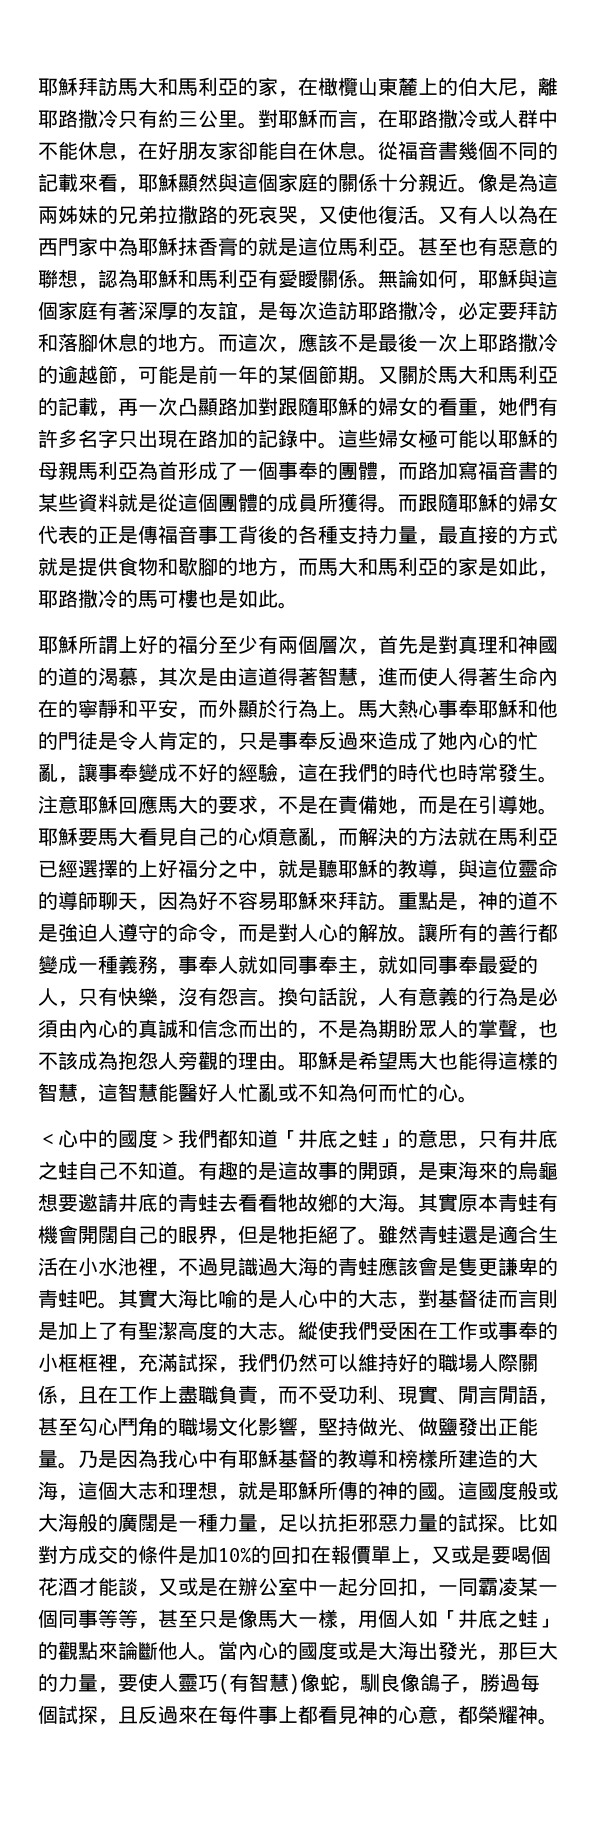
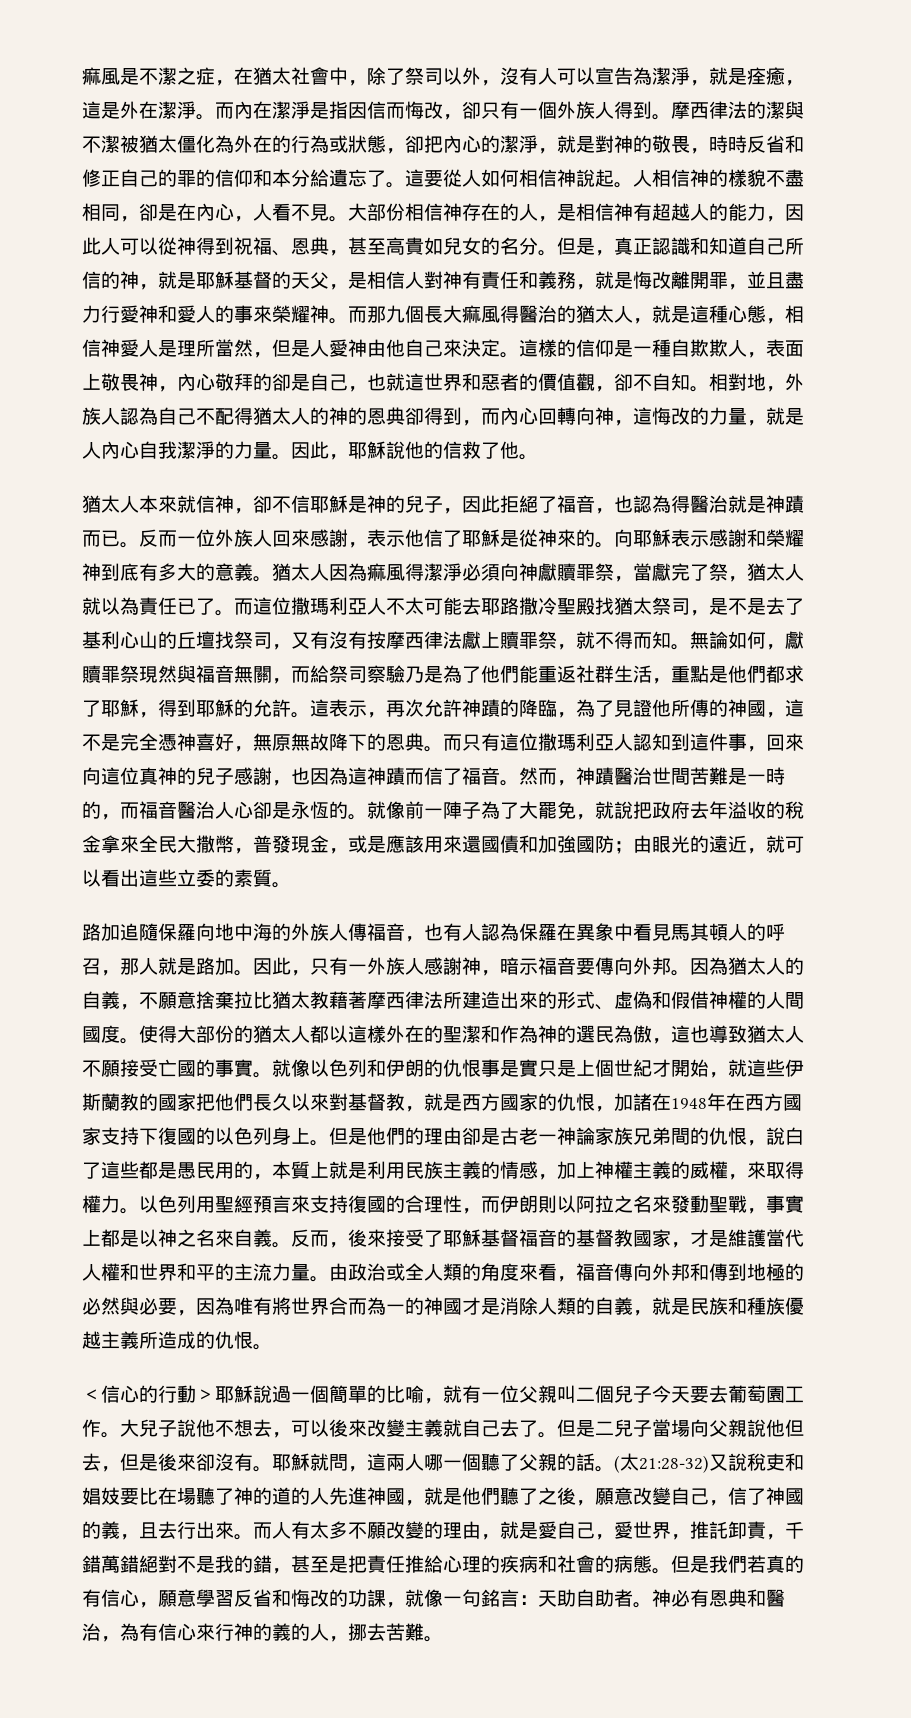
[38,77,558,97] [38,109,558,129] [38,141,558,161] [38,173,558,193] [38,205,558,225] [38,237,558,257] [38,269,558,289] [38,301,558,321] [38,333,558,353] [38,365,558,385] [38,397,558,417] [38,429,558,449] [38,461,558,481] [38,493,558,513] [38,525,558,545] [38,557,558,577] [38,589,298,609] [38,635,558,655] [38,667,558,687] [38,699,558,719] [38,731,538,751] [38,763,558,783] [38,795,558,815] [38,827,558,847] [38,859,558,879] [38,891,558,911] [38,923,558,943] [38,955,538,975] [38,987,558,1007] [38,1019,558,1039] [38,1051,558,1071] [38,1083,478,1103] [38,1129,558,1149] [38,1161,558,1181] [38,1193,558,1213] [38,1225,558,1245] [38,1257,558,1277] [38,1289,558,1309] [38,1321,558,1341] [38,1353,538,1373] [38,1385,558,1405] [38,1417,538,1437] [38,1449,538,1469] [38,1481,558,1501] [38,1513,558,1533] [38,1545,551,1565] [38,1577,558,1597] [38,1609,558,1629] [38,1641,558,1661] [38,1673,540,1695] [38,1705,538,1725] 耶穌拜訪馬大和馬利亞的家，在橄欖山東麓上的伯大尼，離耶路撒冷只有約三公里。對耶穌而言，在耶路撒冷或人群中不能休息，在好朋友家卻能自在休息。從福音書幾個不同的記載來看，耶穌顯然與這個家庭的關係十分親近。像是為這兩姊妹的兄弟拉撒路的死哀哭，又使他復活。又有人以為在西門家中為耶穌抹香膏的就是這位馬利亞。甚至也有惡意的聯想，認為耶穌和馬利亞有愛瞹關係。無論如何，耶穌與這個家庭有著深厚的友誼，是每次造訪耶路撒冷，必定要拜訪和落腳休息的地方。而這次，應該不是最後一次上耶路撒冷的逾越節，可能是前一年的某個節期。又關於馬大和馬利亞的記載，再一次凸顯路加對跟隨耶穌的婦女的看重，她們有許多名字只出現在路加的記錄中。這些婦女極可能以耶穌的母親馬利亞為首形成了一個事奉的團體，而路加寫福音書的某些資料就是從這個團體的成員所獲得。而跟隨耶穌的婦女代表的正是傳福音事工背後的各種支持力量，最直接的方式就是提供食物和歇腳的地方，而馬大和馬利亞的家是如此，耶路撒冷的馬可樓也是如此。 // 耶穌所謂上好的福分至少有兩個層次，首先是對真理和神國的道的渴慕，其次是由這道得著智慧，進而使人得著生命內在的寧靜和平安，而外顯於行為上。馬大熱心事奉耶穌和他的門徒是令人肯定的，只是事奉反過來造成了她內心的忙亂，讓事奉變成不好的經驗，這在我們的時代也時常發生。注意耶穌回應馬大的要求，不是在責備她，而是在引導她。耶穌要馬大看見自己的心煩意亂，而解決的方法就在馬利亞已經選擇的上好福分之中，就是聽耶穌的教導，與這位靈命的導師聊天，因為好不容易耶穌來拜訪。重點是，神的道不是強迫人遵守的命令，而是對人心的解放。讓所有的善行都變成一種義務，事奉人就如同事奉主，就如同事奉最愛的人，只有快樂，沒有怨言。換句話說，人有意義的行為是必須由內心的真誠和信念而出的，不是為期盼眾人的掌聲，也不該成為抱怨人旁觀的理由。耶穌是希望馬大也能得這樣的智慧，這智慧能醫好人忙亂或不知為何而忙的心。 // ＜心中的國度＞我們都知道「井底之蛙」的意思，只有井底之蛙自己不知道。有趣的是這故事的開頭，是東海來的烏龜想要邀請井底的青蛙去看看牠故鄉的大海。其實原本青蛙有機會開闊自己的眼界，但是牠拒絕了。雖然青蛙還是適合生活在小水池裡，不過見識過大海的青蛙應該會是隻更謙卑的青蛙吧。其實大海比喻的是人心中的大志，對基督徒而言則是加上了有聖潔高度的大志。縱使我們受困在工作或事奉的小框框裡，充滿試探，我們仍然可以維持好的職場人際關係，且在工作上盡職負責，而不受功利、現實、閒言閒語，甚至勾心鬥角的職場文化影響，堅持做光、做鹽發出正能量。乃是因為我心中有耶穌基督的教導和榜樣所建造的大海，這個大志和理想，就是耶穌所傳的神的國。這國度般或大海般的廣闊是一種力量，足以抗拒邪惡力量的試探。比如對方成交的條件是加10%的回扣在報價單上，又或是要喝個花酒才能談，又或是在辦公室中一起分回扣，一同霸凌某一個同事等等，甚至只是像馬大一樣，用個人如「井底之蛙」的觀點來論斷他人。當內心的國度或是大海出發光，那巨大的力量，要使人靈巧(有智慧)像蛇，馴良像鴿子，勝過每個試探，且反過來在每件事上都看見神的心意，都榮耀神 -> [82,67,804,86] [82,101,804,120] [82,135,804,154] [82,169,804,188] [82,203,804,222] [82,237,804,256] [82,271,804,290] [82,305,804,324] [82,339,804,358] [82,373,804,392] [82,407,804,426] [82,441,538,460] [82,495,804,514] [82,529,804,548] [82,563,804,582] [82,597,804,616] [82,631,804,650] [82,665,804,684] [82,699,804,718] [82,733,804,752] [82,767,785,786] [82,801,804,820] [82,835,804,854] [82,869,291,888] [82,923,785,942] [82,957,804,976] [82,991,804,1010] [82,1025,804,1044] [82,1059,804,1078] [82,1093,802,1112] [82,1127,804,1146] [82,1161,804,1180] [82,1195,804,1214] [82,1229,804,1248] [82,1263,804,1282] [82,1297,804,1316] [82,1331,272,1350] [82,1385,804,1404] [82,1419,804,1438] [82,1453,804,1473] [82,1487,804,1506] [82,1521,804,1540] [82,1555,804,1574] [82,1589,785,1608] [82,1623,424,1642] 痲風是不潔之症，在猶太社會中，除了祭司以外，沒有人可以宣告為潔淨，就是痊癒，這是外在潔淨。而內在潔淨是指因信而悔改，卻只有一個外族人得到。摩西律法的潔與不潔被猶太僵化為外在的行為或狀態，卻把內心的潔淨，就是對神的敬畏，時時反省和修正自己的罪的信仰和本分給遺忘了。這要從人如何相信神說起。人相信神的樣貌不盡相同，卻是在內心，人看不見。大部份相信神存在的人，是相信神有超越人的能力，因此人可以從神得到祝福、恩典，甚至高貴如兒女的名分。但是，真正認識和知道自己所信的神，就是耶穌基督的天父，是相信人對神有責任和義務，就是悔改離開罪，並且盡力行愛神和愛人的事來榮耀神。而那九個長大痲風得醫治的猶太人，就是這種心態，相信神愛人是理所當然，但是人愛神由他自己來決定。這樣的信仰是一種自欺欺人，表面上敬畏神，內心敬拜的卻是自己，也就這世界和惡者的價值觀，卻不自知。相對地，外族人認為自己不配得猶太人的神的恩典卻得到，而內心回轉向神，這悔改的力量，就是人內心自我潔淨的力量。因此，耶穌說他的信救了他。 // 猶太人本來就信神，卻不信耶穌是神的兒子，因此拒絕了福音，也認為得醫治就是神蹟而已。反而一位外族人回來感謝，表示他信了耶穌是從神來的。向耶穌表示感謝和榮耀神到底有多大的意義。猶太人因為痲風得潔淨必須向神獻贖罪祭，當獻完了祭，猶太人就以為責任已了。而這位撒瑪利亞人不太可能去耶路撒冷聖殿找猶太祭司，是不是去了基利心山的丘壇找祭司，又有沒有按摩西律法獻上贖罪祭，就不得而知。無論如何，獻贖罪祭現然與福音無關，而給祭司察驗乃是為了他們能重返社群生活，重點是他們都求了耶穌，得到耶穌的允許。這表示，再次允許神蹟的降臨，為了見證他所傳的神國，這不是完全憑神喜好，無原無故降下的恩典。而只有這位撒瑪利亞人認知到這件事，回來向這位真神的兒子感謝，也因為這神蹟而信了福音。然而，神蹟醫治世間苦難是一時的，而福音醫治人心卻是永恆的。就像前一陣子為了大罷免，就說把政府去年溢收的稅金拿來全民大撒幣，普發現金，或是應該用來還國債和加強國防；由眼光的遠近，就可以看出這些立委的素質。 // 路加追隨保羅向地中海的外族人傳福音，也有人認為保羅在異象中看見馬其頓人的呼召，那人就是路加。因此，只有一外族人感謝神，暗示福音要傳向外邦。因為猶太人的自義，不願意捨棄拉比猶太教藉著摩西律法所建造出來的形式、虛偽和假借神權的人間國度。使得大部份的猶太人都以這樣外在的聖潔和作為神的選民為傲，這也導致猶太人不願接受亡國的事實。就像以色列和伊朗的仇恨事是實只是上個世紀才開始，就這些伊斯蘭教的國家把他們長久以來對基督教，就是西方國家的仇恨，加諸在1948年在西方國家支持下復國的以色列身上。但是他們的理由卻是古老一神論家族兄弟間的仇恨，說白了這些都是愚民用的，本質上就是利用民族主義的情感，加上神權主義的威權，來取得權力。以色列用聖經預言來支持復國的合理性，而伊朗則以阿拉之名來發動聖戰，事實上都是以神之名來自義。反而，後來接受了耶穌基督福音的基督教國家，才是維護當代人權和世界和平的主流力量。由政治或全人類的角度來看，福音傳向外邦和傳到地極的必然與必要，因為唯有將世界合而為一的神國才是消除人類的自義，就是民族和種族優越主義所造成的仇恨。 // ＜信心的行動＞耶穌說過一個簡單的比喻，就有一位父親叫二個兒子今天要去葡萄園工作。大兒子說他不想去，可以後來改變主義就自己去了。但是二兒子當場向父親說他但去，但是後來卻沒有。耶穌就問，這兩人哪一個聽了父親的話。(太21:28-32)又說稅吏和娼妓要比在場聽了神的道的人先進神國，就是他們聽了之後，願意改變自己，信了神國的義，且去行出來。而人有太多不願改變的理由，就是愛自己，愛世界，推託卸責，千錯萬錯絕對不是我的錯，甚至是把責任推給心理的疾病和社會的病態。但是我們若真的有信心，願意學習反省和悔改的功課，就像一句銘言：天助自助者。神必有恩典和醫治，為有信心來行神的義的人，挪去苦難

